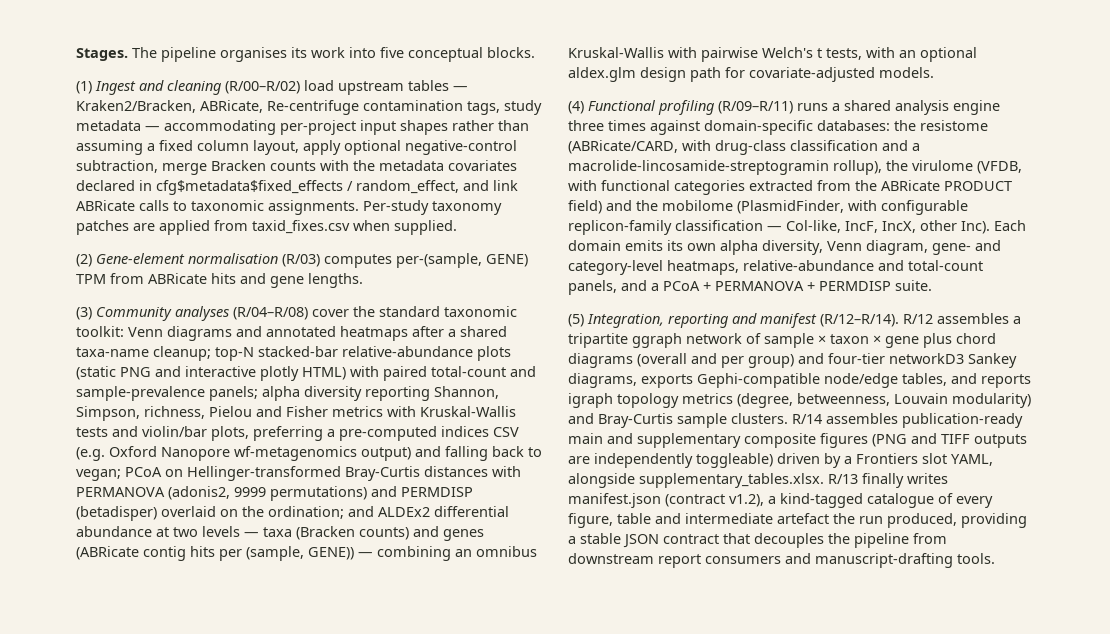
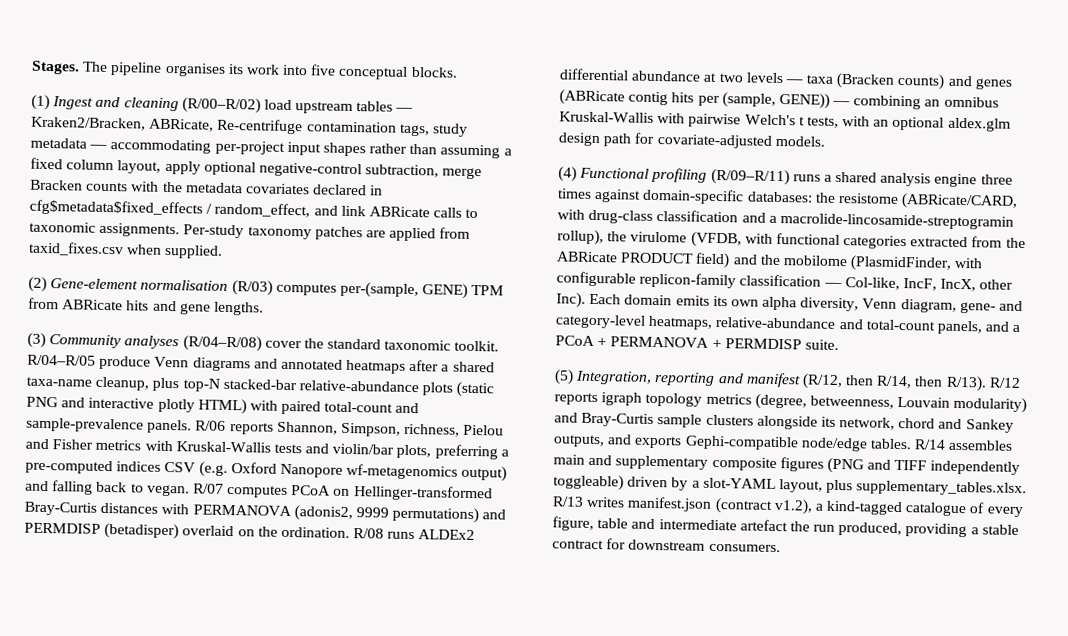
[76,326,124,337] toolkit: -> [454,340,500,352] [27,354,152,370] toolkit. R/04–R/05 produce
[153,346,211,361] cleanup; -> [95,376,180,392] cleanup, plus
[209,386,430,401] panels; alpha diversity reporting -> [147,419,274,435] panels. R/06 reports
[76,469,121,481] vegan; -> [146,483,289,498] vegan. R/07 computes
[268,506,374,519] ordination; and -> [280,526,416,540] ordination. R/08 runs
[820,313,1021,327] [568,333,996,348] [568,353,1017,368] [568,373,977,388] (R/12–R/14). R/12 assembles a tripartite ggraph network of sample × taxon × gene plus chord diagrams (overall and per group) and four-tier networkD3 Sankey diagrams, exports Gephi-compatible node/edge tables, and -> [801,373,1021,392] (R/12, then R/14, then R/13). R/12
[731,413,788,424] clusters. -> [705,414,1014,433] [553,434,912,452] clusters alongside its network, chord and Sankey outputs, and exports Gephi-compatible node/edge tables.
[902,413,1023,428] publication-ready -> (1014, 445) none
[974,434,1027,448] [568,456,590,464] outputs are -> (928, 465) none
[856,453,993,466] [568,473,635,488] Frontiers slot YAML, alongside -> [702,477,854,494] slot-YAML layout, plus
[862,473,904,488] finally -> (584, 501) none
[623,533,947,548] [568,553,995,568] JSON contract that decouples the pipeline from downstream report consumers and manuscript-drafting tools. -> [552,538,781,553] contract for downstream consumers.

